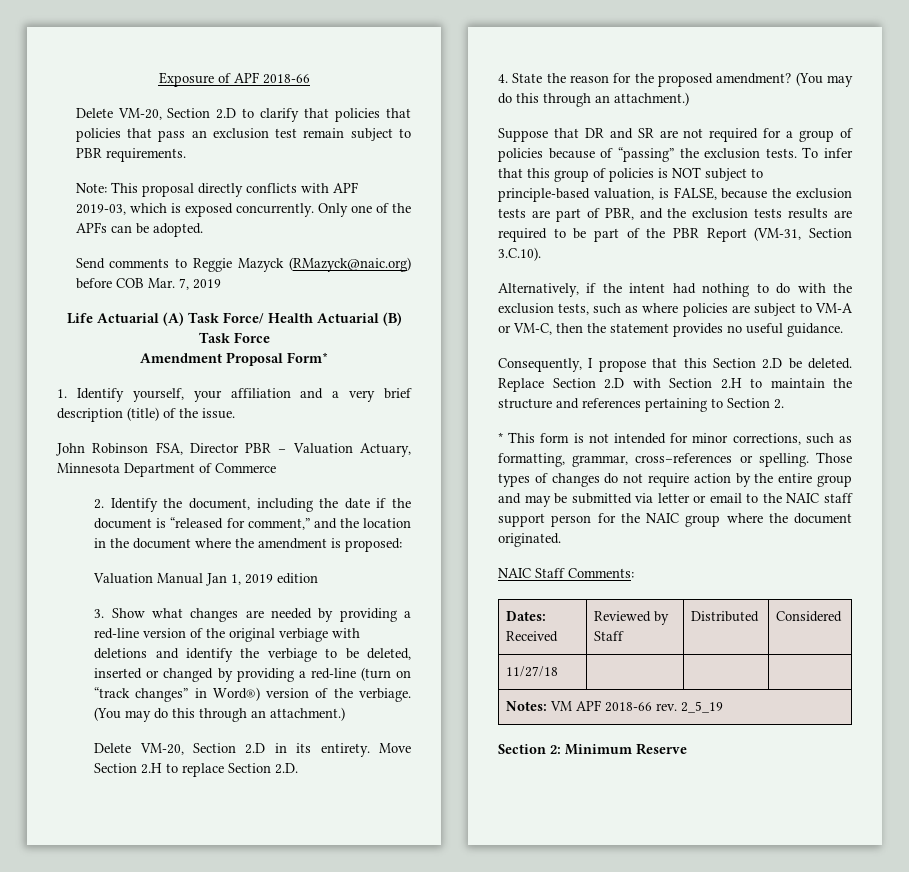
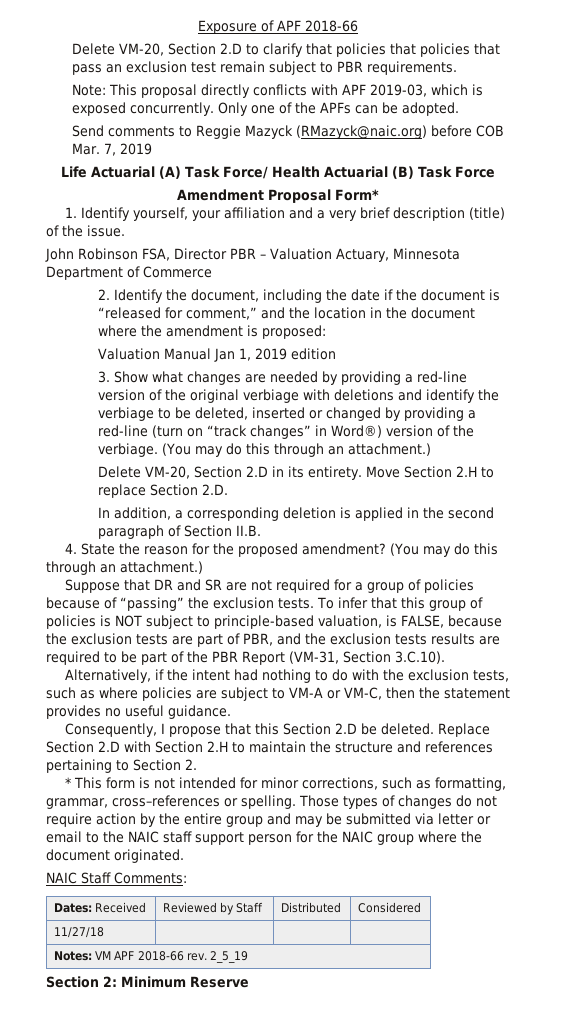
(299, 768) none -> [98,507,495,521] [98,525,262,539] // In addition, a corresponding deletion is applied in the second paragraph of Section II.B.

